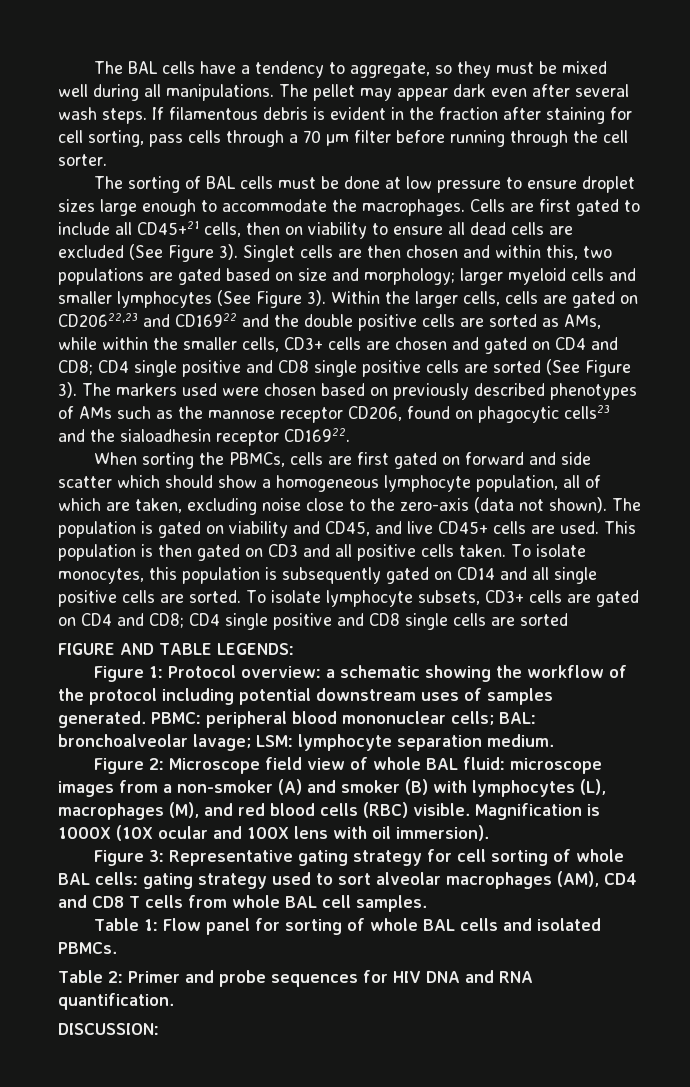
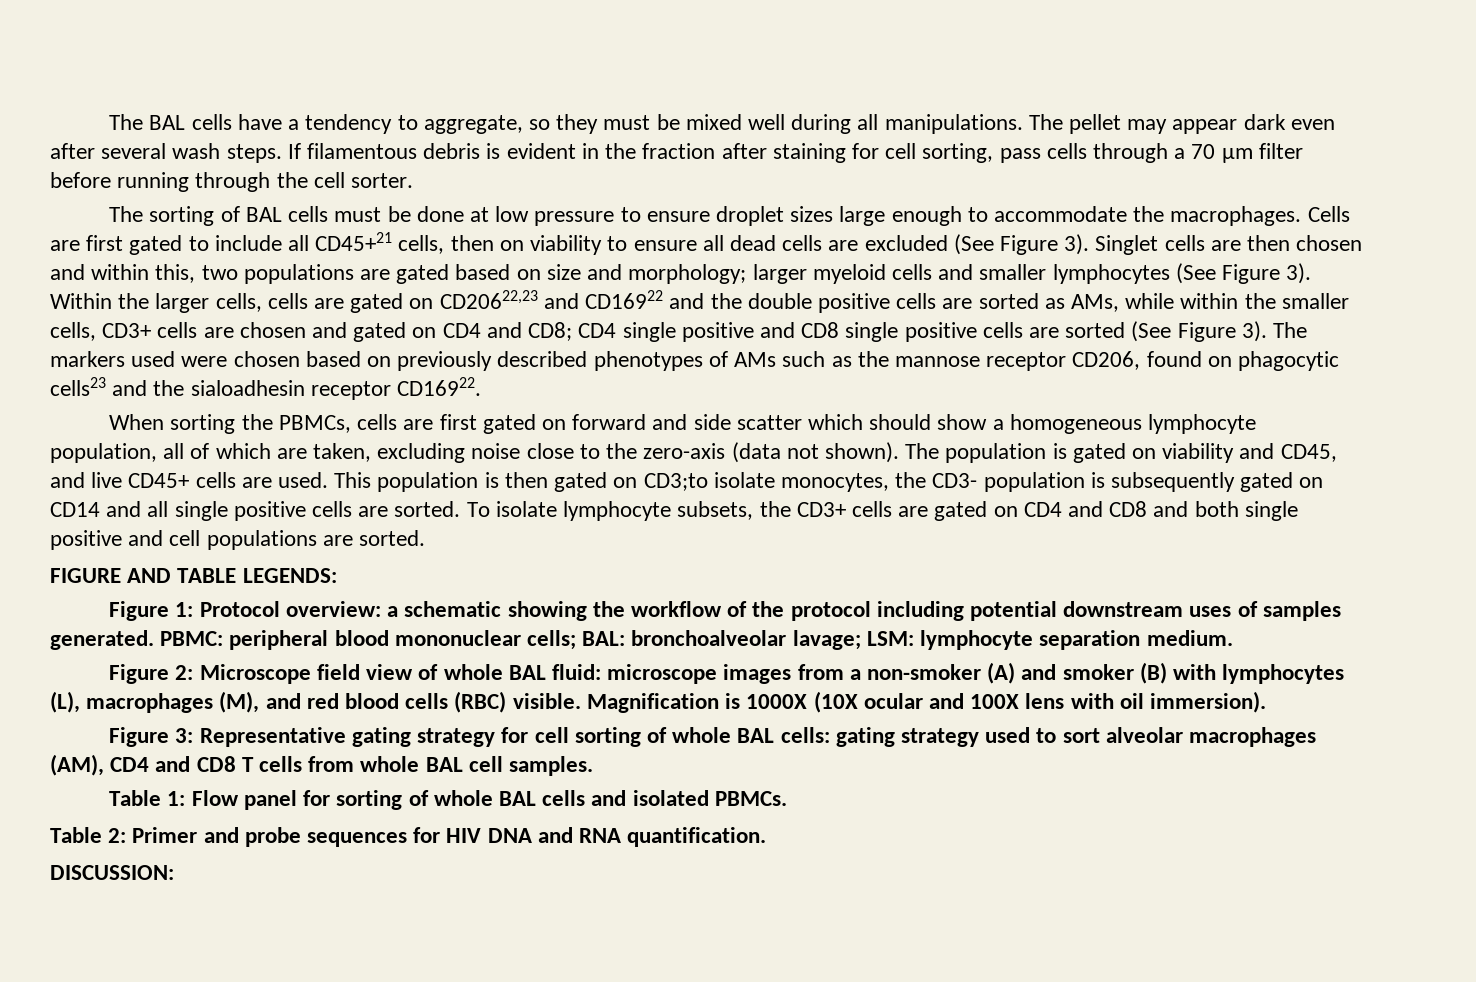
[268,544,586,561] [58,567,177,584] CD3 and all positive cells taken. To isolate monocytes, this -> [643,472,978,492] CD3;to isolate monocytes, the CD3-
(480, 597) none -> [759,501,791,517] the
[149,613,568,630] CD8; CD4 single positive and CD8 single cells are sorted -> [1109,501,1298,521] [50,530,426,550] CD8 and both single positive and cell populations are sorted.

